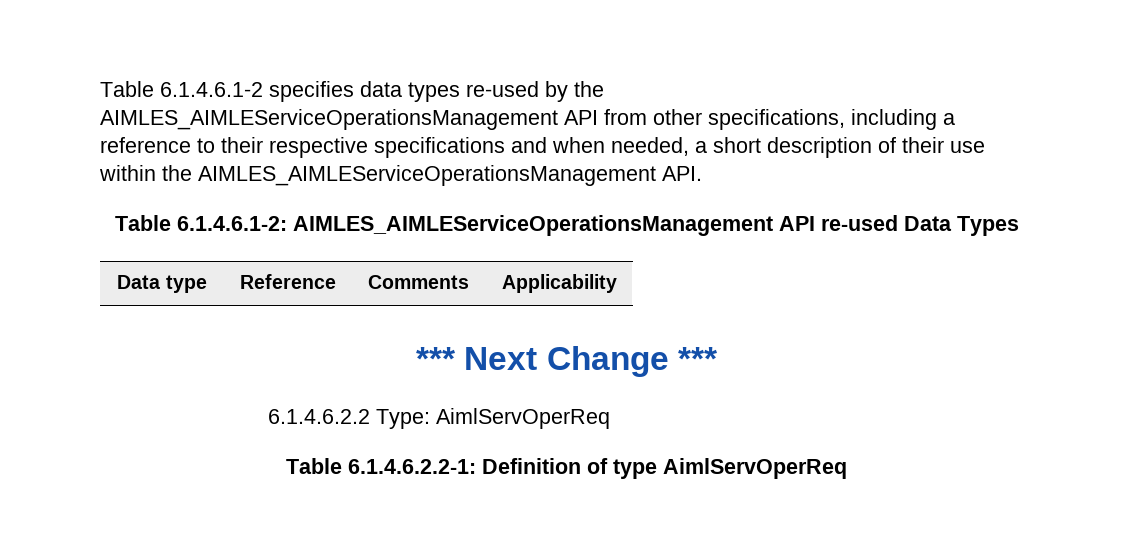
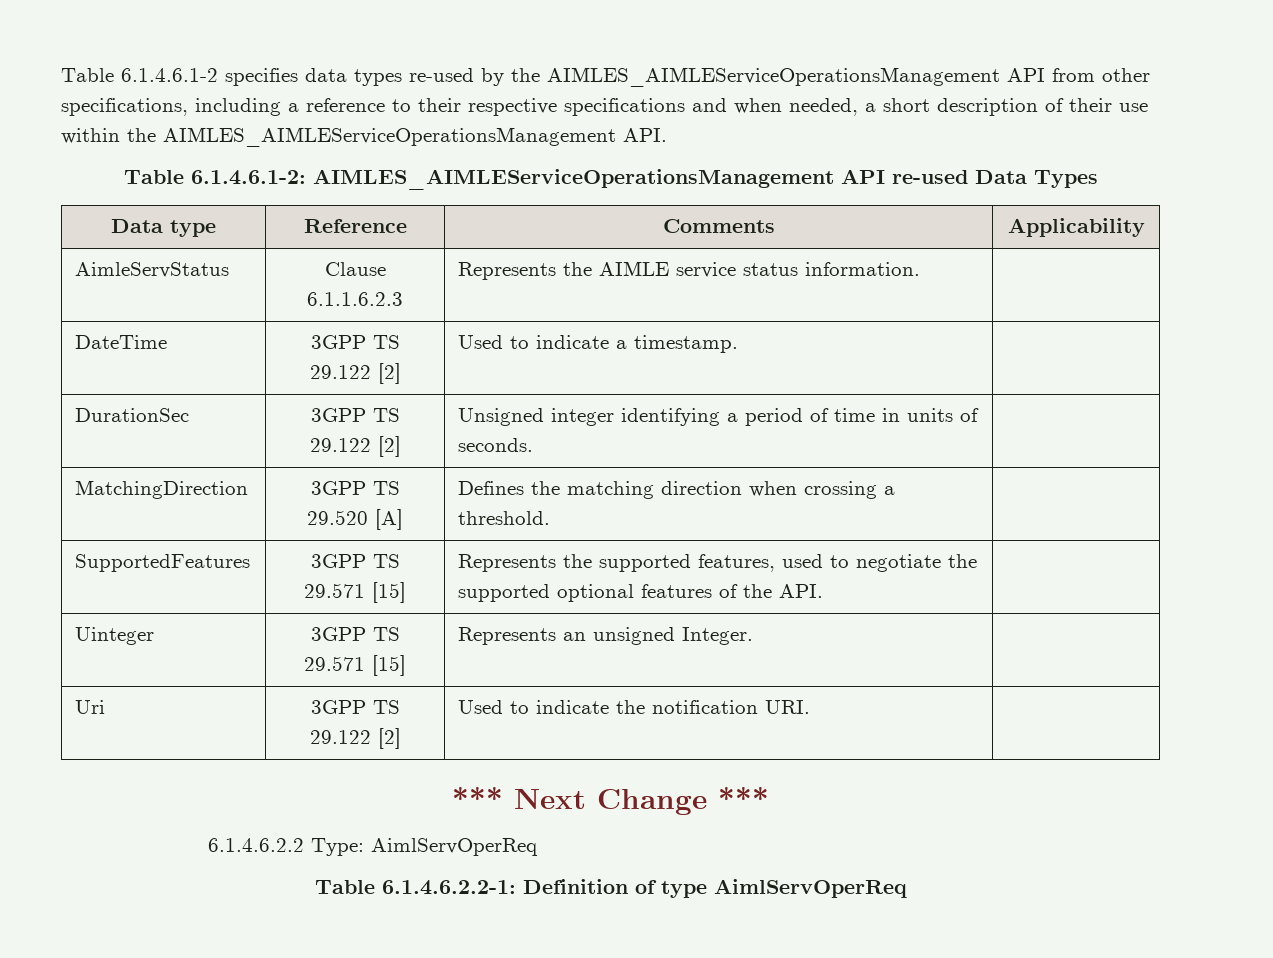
(617, 283) none -> [75,262,230,278] [324,262,386,276] [307,292,403,306] [458,261,921,280] [75,335,168,349] [310,335,400,349] [309,363,401,384] [458,335,739,353] [75,408,190,422] [310,408,400,422] [309,436,401,457] [458,408,980,426] [458,438,534,452] [75,480,249,499] [310,481,400,495] [307,509,403,530] [458,481,896,499] [458,511,551,525] [75,554,251,572] [310,554,400,568] [304,582,406,603] [458,554,978,572] [458,584,824,602] [75,627,155,645] [310,627,400,641] [304,655,406,676] [458,627,754,645] [75,700,106,714] [310,700,400,714] [309,728,401,749] [458,700,811,714] // AimleServStatus | Clause 6.1.1.6.2.3 | Represents the AIMLE service status information. | // DateTime | 3GPP TS 29.122 [2] | Used to indicate a timestamp. | // DurationSec | 3GPP TS 29.122 [2] | Unsigned integer identifying a period of time in units of seconds. | // MatchingDirection | 3GPP TS 29.520 [A] | Defines the matching direction when crossing a threshold. | // SupportedFeatures | 3GPP TS 29.571 [15] | Represents the supported features, used to negotiate the supported optional features of the API. | // Uinteger | 3GPP TS 29.571 [15] | Represents an unsigned Integer. | // Uri | 3GPP TS 29.122 [2] | Used to indicate the notification URI. |

